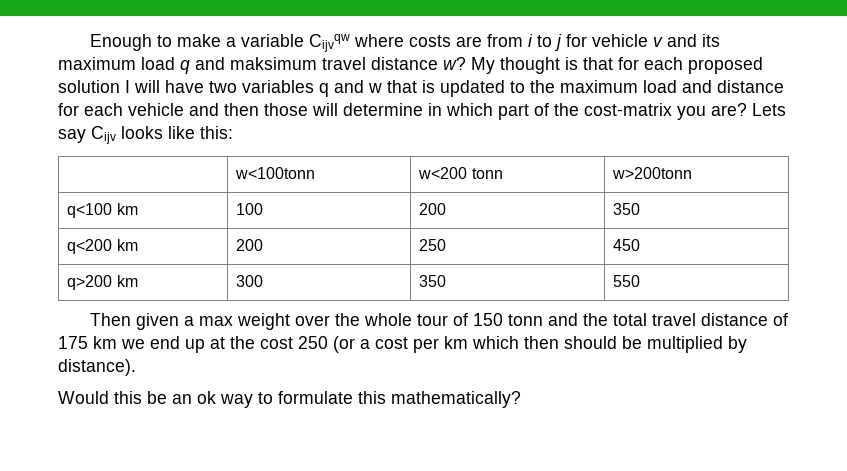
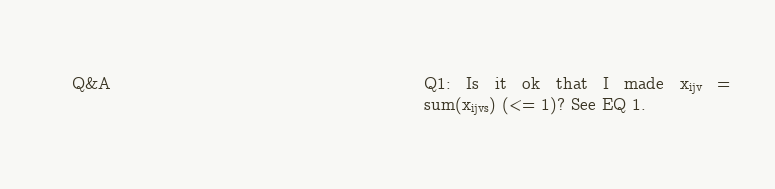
[89,34,720,52] [58,57,763,74] [58,80,784,97] [58,103,786,120] [58,126,233,144] [235,167,316,179] [418,167,503,179] [612,167,693,179] [67,203,138,218] [236,203,264,215] [419,203,447,215] [613,203,641,215] [67,239,138,254] [236,239,264,251] [419,239,447,251] [613,239,641,251] [67,275,138,290] [236,275,264,287] [419,275,447,287] [613,275,641,287] [89,313,788,330] [58,336,747,353] [58,359,136,376] [58,391,521,408] Enough to make a variable Cijvqw where costs are from i to j for vehicle v and its maximum load q and maksimum travel distance w? My thought is that for each proposed solution I will have two variables q and w that is updated to the maximum load and distance for each vehicle and then those will determine in which part of the cost-matrix you are? Lets say Cijv looks like this: // | w<100tonn | w<200 tonn | w>200tonn // q<100 km | 100 | 200 | 350 // q<200 km | 200 | 250 | 450 // q>200 km | 300 | 350 | 550 // Then given a max weight over the whole tour of 150 tonn and the total travel distance of 175 km we end up at the cost 250 (or a cost per km which then should be multiplied by distance). // Would this be an ok way to formulate this mathematically? -> [72,77,111,92] [424,77,730,94] [424,97,646,115] Q&A // Q1: Is it ok that I made xijv = sum(xijvs) (<= 1)? See EQ 1.

